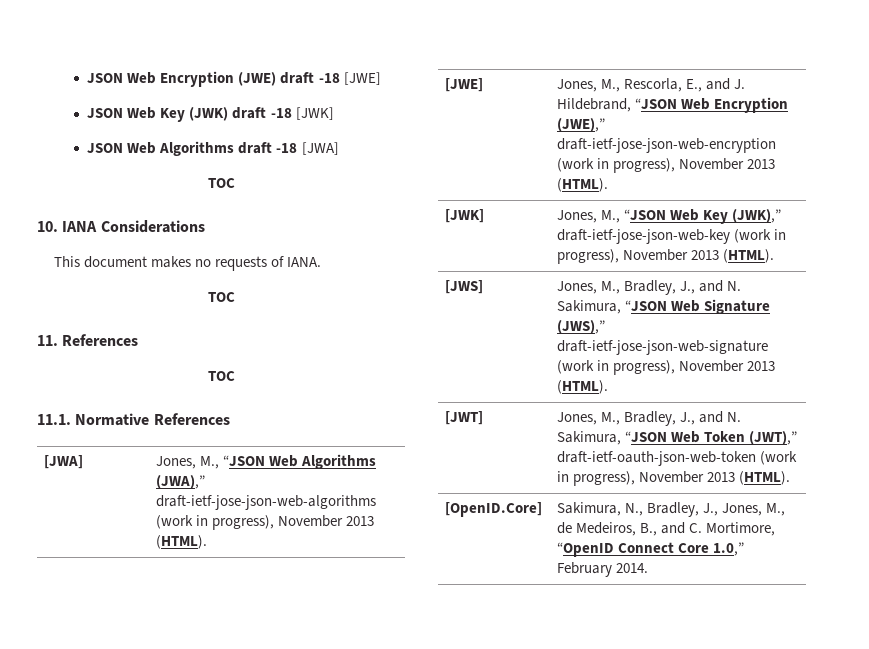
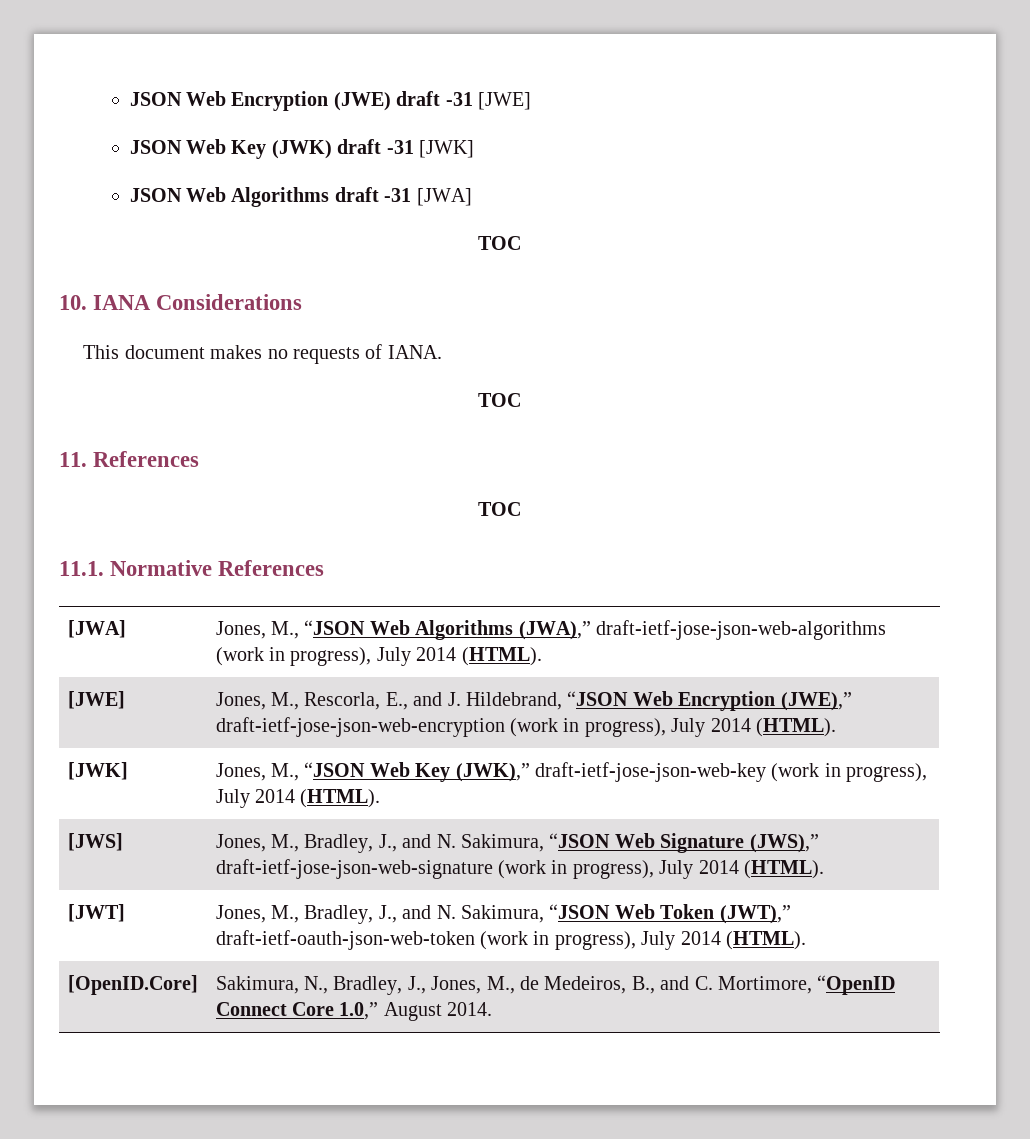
[318,73,340,83] -18 -> [445,92,473,106] -31
[270,108,292,118] -18 -> [386,140,414,154] -31
[276,143,298,153] -18 -> [384,188,412,202] -31
[278,515,375,527] November 2013 -> [376,647,457,666] July 2014
[679,158,776,170] November 2013 -> [671,718,751,737] July 2014
[623,249,720,261] November 2013 -> [215,789,295,808] July 2014
[679,360,776,372] November 2013 -> [659,860,739,879] July 2014
[639,471,736,483] November 2013 -> [641,931,721,950] July 2014
[557,562,613,577] February -> [383,1002,442,1021] August

